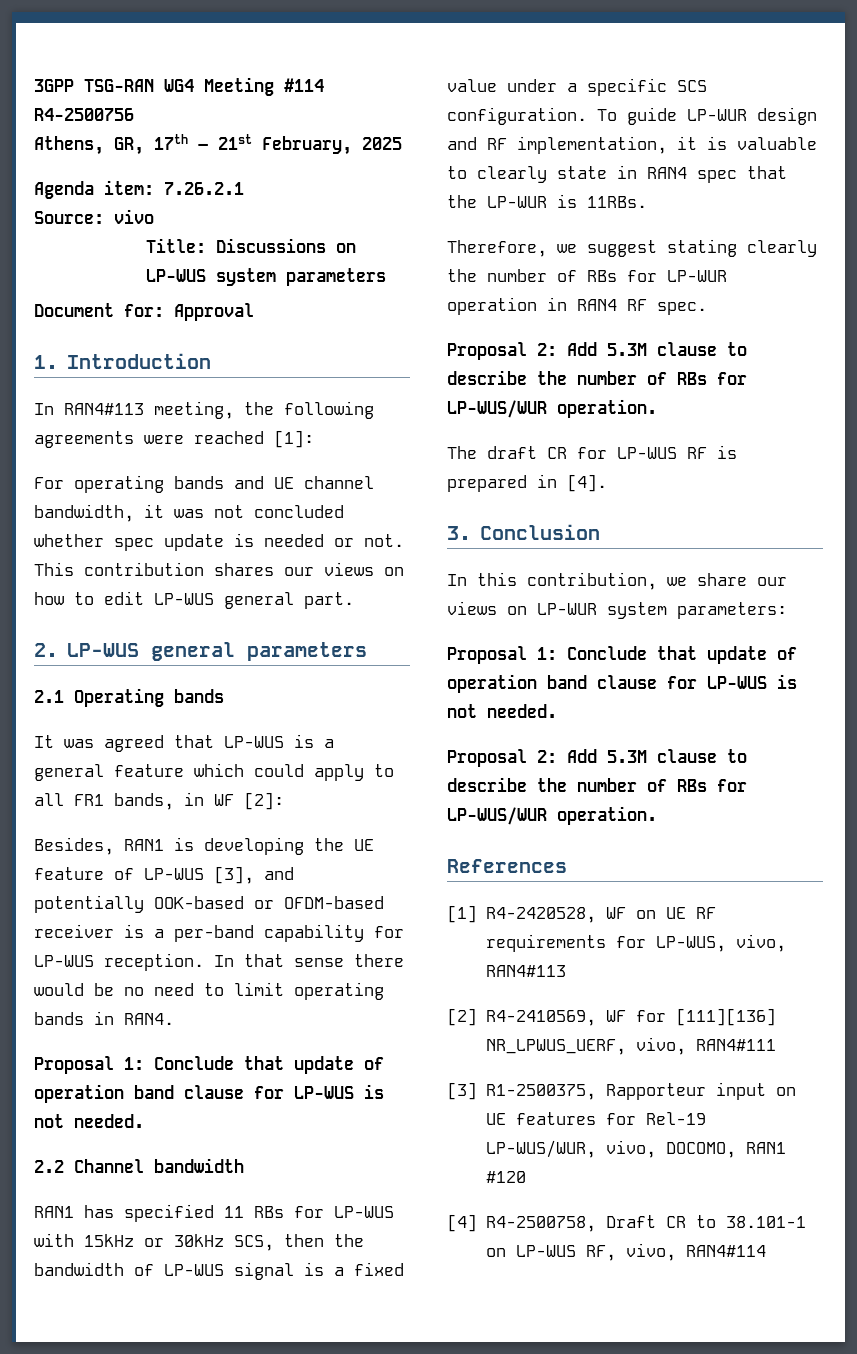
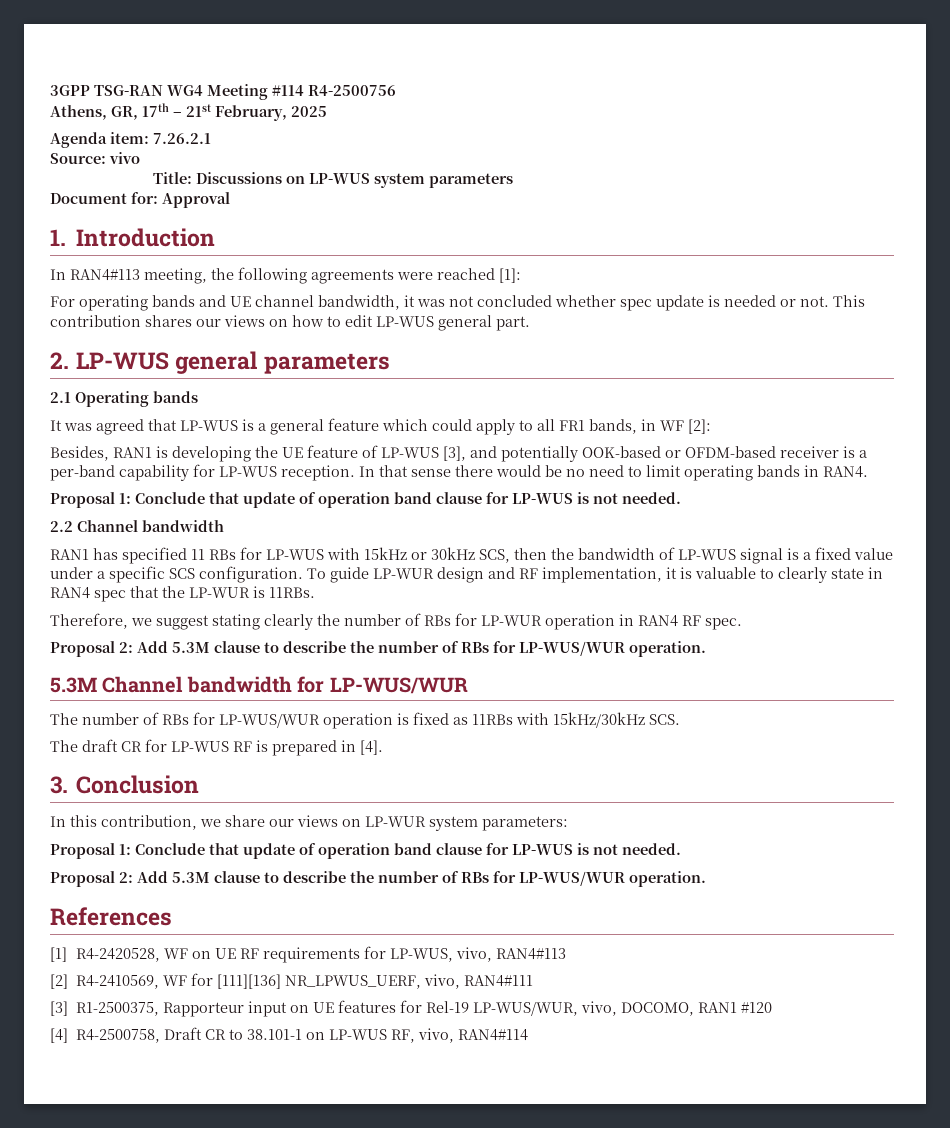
(657, 408) none -> [50,676,468,694] [50,712,680,729] // 5.3M Channel bandwidth for LP-WUS/WUR // The number of RBs for LP-WUS/WUR operation is fixed as 11RBs with 15kHz/30kHz SCS.

